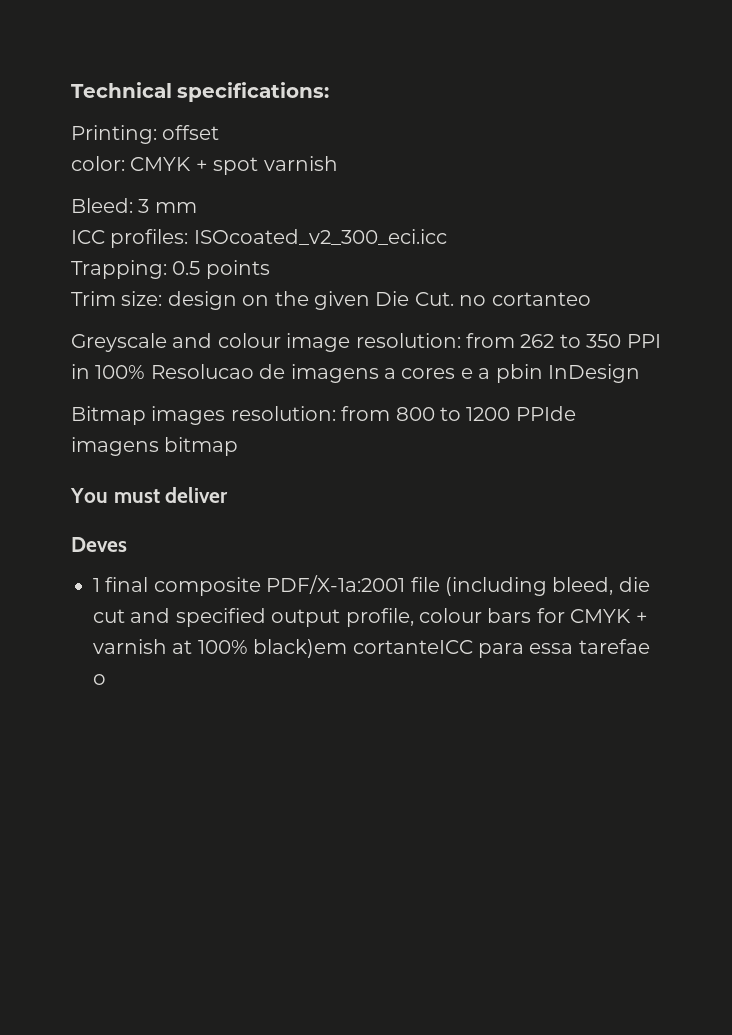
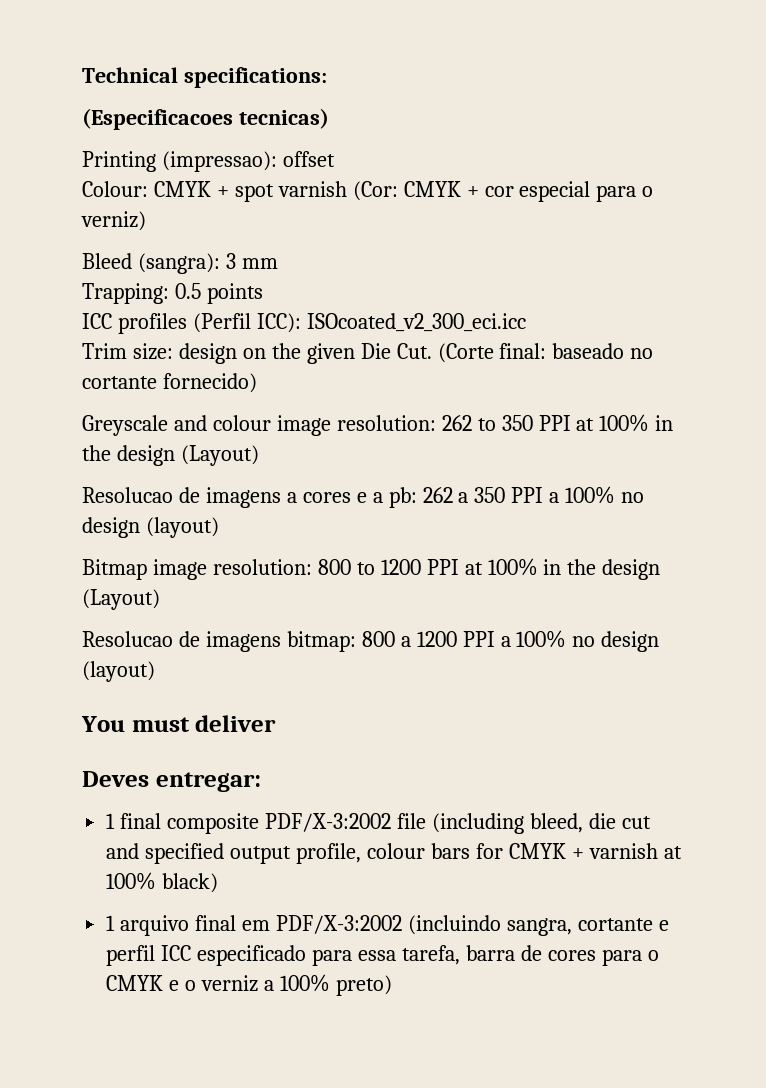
[71,125,157,144] Printing: -> [82,108,329,130] [82,151,277,172] (Especificacoes tecnicas) // Printing (impressao):
[71,156,125,171] color: -> [82,181,148,197] Colour:
[71,198,133,213] // Bleed: -> [352,181,654,202] [81,211,146,231] [82,253,220,274] (Cor: CMYK + cor especial para o verniz) // Bleed (sangra):
[71,229,447,248] // ICC profiles: ISOcoated_v2_300_eci.icc -> (278, 263) none
(270, 269) none -> [82,313,526,334] // ICC profiles (Perfil ICC): ISOcoated_v2_300_eci.icc
[459,292,591,306] no cortanteo -> [437,343,654,363] [82,373,257,393] (Corte final: baseado no cortante fornecido)
[466,333,515,348] from -> (436, 423) none
[71,364,146,379] in 100% -> [576,414,674,432] [82,445,259,466] at 100% in the design (Layout) //
[495,364,640,383] [71,406,576,425] [71,437,239,456] pbin InDesign // Bitmap images resolution: from 800 to 1200 PPIde imagens bitmap -> [388,486,645,508] [82,517,219,538] [82,558,661,580] [82,589,160,610] [82,630,660,652] [82,661,155,682] pb: 262 a 350 PPI a 100% no design (layout) // Bitmap image resolution: 800 to 1200 PPI at 100% in the design (Layout) // Resolucao de imagens bitmap: 800 a 1200 PPI a 100% no design (layout)
(127, 544) none -> [155,772,261,792] entregar:
[266,575,406,594] PDF/X-1a:2001 -> [265,813,392,832] PDF/X-3:2002
[253,639,650,658] [93,674,106,685] black)em cortanteICC para essa tarefae o -> [162,873,219,893] [106,915,669,936] [106,945,659,966] [106,974,392,996] black) // 1 arquivo final em PDF/X-3:2002 (incluindo sangra, cortante e perfil ICC especificado para essa tarefa, barra de cores para o CMYK e o verniz a 100% preto)

